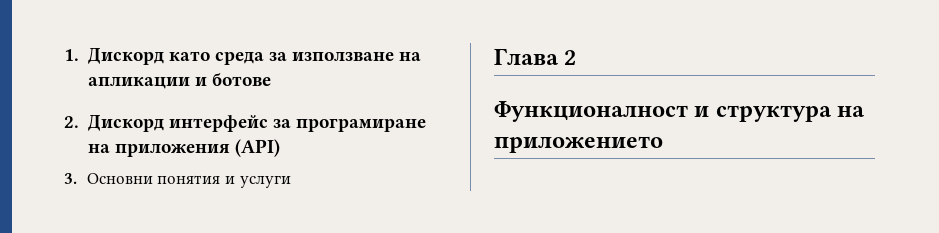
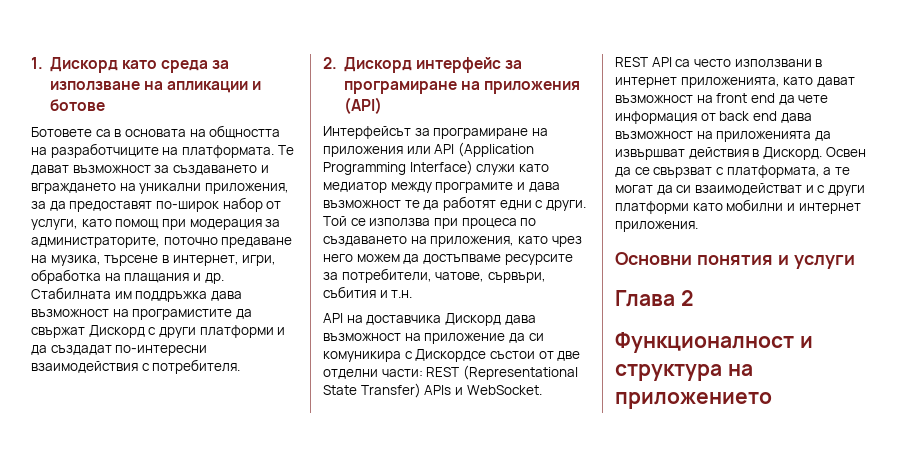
(271, 79) none -> [31,125,281,139] [31,143,294,158] [31,165,269,175] [31,183,289,194] [31,197,282,212] [31,219,281,230] [31,237,293,248] [31,255,277,266] [31,269,224,284] [31,287,242,302] [31,309,252,320] [31,325,286,338] [31,345,208,356] [31,359,241,374] // Ботовете са в основата на общността на разработчиците на платформата. Те дават възможност за създаването и вграждането на уникални приложения, за да предоставят по-широк набор от услуги, като помощ при модерация за администраторите, поточно предаване на музика, търсене в интернет, игри, обработка на плащания и др. Стабилната им поддръжка дава възможност на програмистите да свържат Дискорд с други платформи и да създадат по-интересни взаимодействия с потребителя.
[64,173,77,184] 3. -> [323,126,548,139] [323,142,534,157] [323,160,549,175] [323,182,560,193] [323,196,586,211] [323,216,537,229] [323,236,582,247] [323,254,573,265] [323,268,546,283] [323,286,413,298] [323,313,536,326] [323,333,544,344] [323,349,581,362] [323,365,578,380] [323,383,542,398] [615,57,823,68] [615,77,855,88] [615,93,829,105] [615,111,812,124] [615,131,831,142] [615,147,866,160] [615,165,850,178] [615,183,865,196] [615,199,861,214] [615,221,698,232] Интерфейсът за програмиране на приложения или API (Application Programming Interface) служи като медиатор между програмите и дава възможност те да работят едни с други. Той се използва при процеса по създаването на приложения, като чрез него можем да достъпваме ресурсите за потребители, чатове, сървъри, събития и т.н. // API на доставчика Дискорд дава възможност на приложение да си комуникира с Дискордсе състои от две отделни части: REST (Representational State Transfer) APIs и WebSocket. // REST API са често използвани в интернет приложенията, като дават възможност на front end да чете информация от back end дава възможност на приложенията да извършват действия в Дискорд. Освен да се свързват с платформата, а те могат да си взаимодействат и с други платформи като мобилни и интернет приложения. //

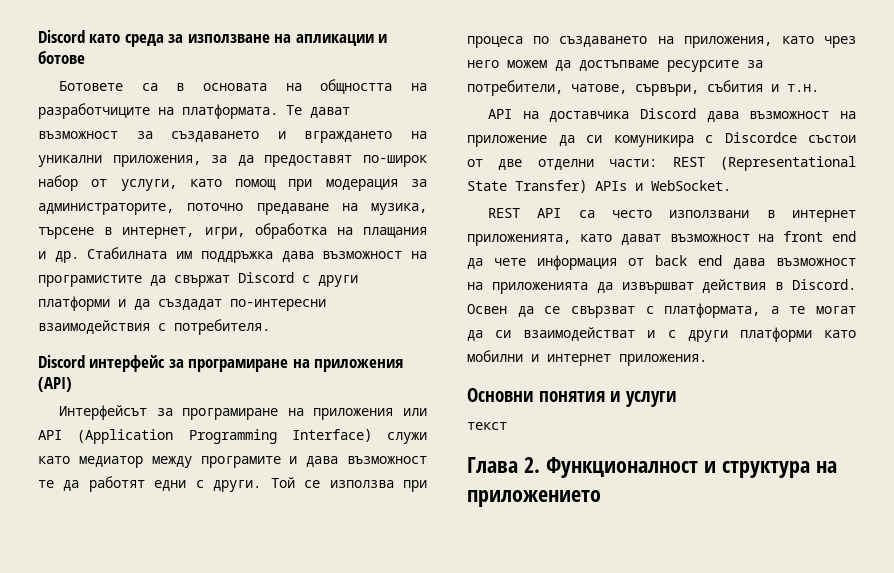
[31,57,118,73] 1. Дискорд -> [38,30,85,43] Discord
[88,325,145,338] Дискорд -> [238,272,294,283] Discord
[323,57,412,73] 2. Дискорд -> [38,355,85,368] Discord
[444,313,501,326] Дискорд -> [640,108,697,119] Discord
[415,349,487,362] Дискордсе -> [724,132,797,143] Discordсе
[762,147,822,160] Дискорд. -> [792,279,856,290] Discord.
(855, 262) none -> [467,422,507,430] // текст
[680,290,694,306] 2 // -> [523,457,540,473] 2.

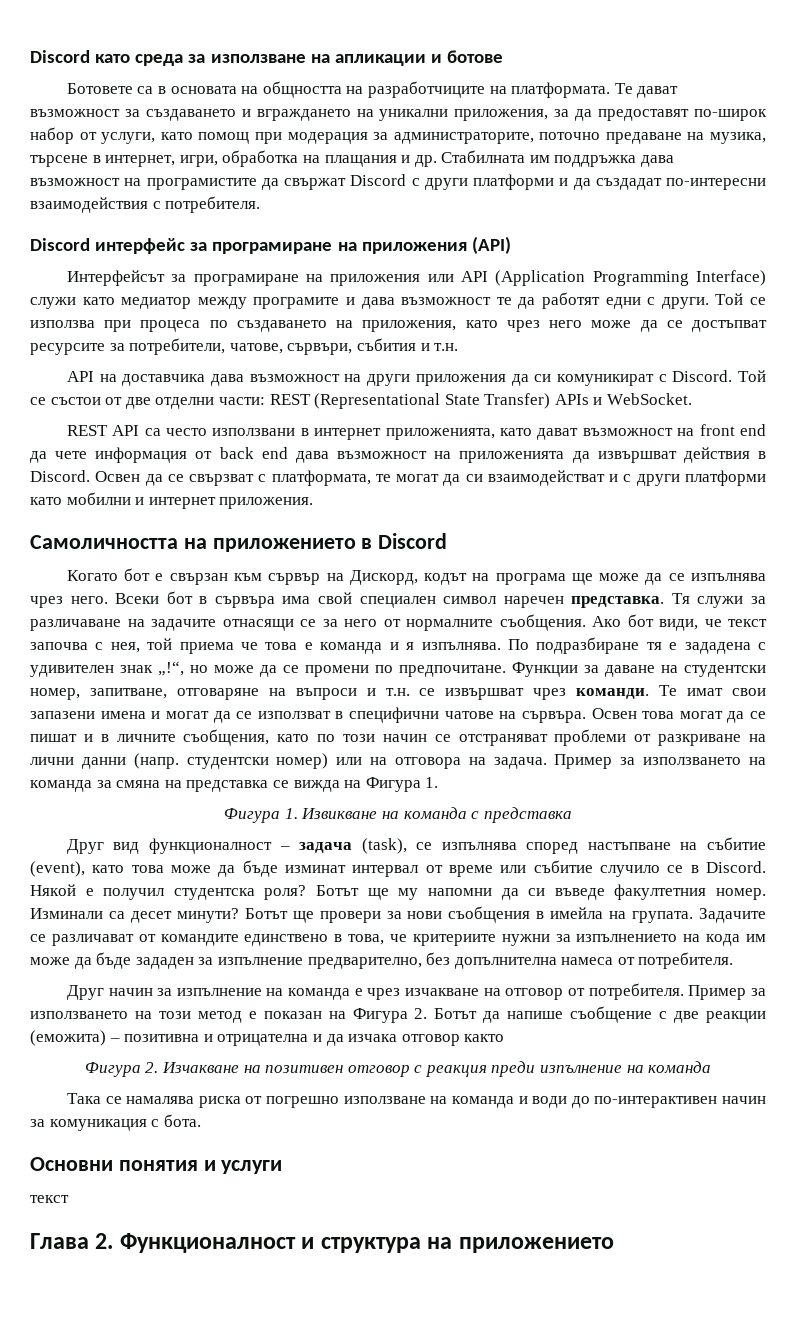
[507,60,659,71] можем да достъпваме -> [591,320,767,332] може да се достъпват
[640,108,856,122] [467,132,797,147] Discord дава възможност на приложение да си комуникира с Discordсе -> [210,370,766,386] [30,397,46,405] дава възможност на други приложения да си комуникират с Discord. Той се
[770,306,779,314] а -> (371, 478) none
(707, 360) none -> [30,533,448,552] [66,568,766,585] [30,591,766,608] [30,614,767,631] [30,637,766,654] [30,661,766,677] [30,685,766,700] [30,707,766,723] [30,729,766,746] [30,753,766,769] [30,777,439,792] [224,807,572,823] [66,837,767,854] [30,860,766,877] [30,884,766,900] [30,906,767,923] [30,934,766,946] [30,952,734,969] [66,983,767,1000] [30,1006,766,1023] [30,1030,505,1046] [84,1061,712,1077] [66,1093,766,1108] [30,1114,201,1131] // Самоличността на приложението в Discord // Когато бот е свързан към сървър на Дискорд, кодът на програма ще може да се изпълнява чрез него. Всеки бот в сървъра има свой специален символ наречен представка. Тя служи за различаване на задачите отнасящи се за него от нормалните съобщения. Ако бот види, че текст започва с нея, той приема че това е команда и я изпълнява. По подразбиране тя е зададена с удивителен знак „!“, но може да се промени по предпочитане. Функции за даване на студентски номер, запитване, отговаряне на въпроси и т.н. се извършват чрез команди. Те имат свои запазени имена и могат да се използват в специфични чатове на сървъра. Освен това могат да се пишат и в личните съобщения, като по този начин се отстраняват проблеми от разкриване на лични данни (напр. студентски номер) или на отговора на задача. Пример за използването на команда за смяна на представка се вижда на Фигура 1. // Фигура 1. Извикване на команда с представка // Друг вид функционалност – задача (task), се изпълнява според настъпване на събитие (event), като това може да бъде изминат интервал от време или събитие случило се в Discord. Някой е получил студентска роля? Ботът ще му напомни да си въведе факултетния номер. Изминали са десет минути? Ботът ще провери за нови съобщения в имейла на групата. Задачите се различават от командите единствено в това, че критериите нужни за изпълнението на кода им може да бъде зададен за изпълнение предварително, без допълнителна намеса от потребителя. // Друг начин за изпълнение на команда е чрез изчакване на отговор от потребителя. Пример за използването на този метод е показан на Фигура 2. Ботът да напише съобщение с две реакции (еможита) – позитивна и отрицателна и да изчака отговор както // Фигура 2. Изчакване на позитивен отговор с реакция преди изпълнение на команда // Така се намалява риска от погрешно използване на команда и води до по-интерактивен начин за комуникация с бота.

